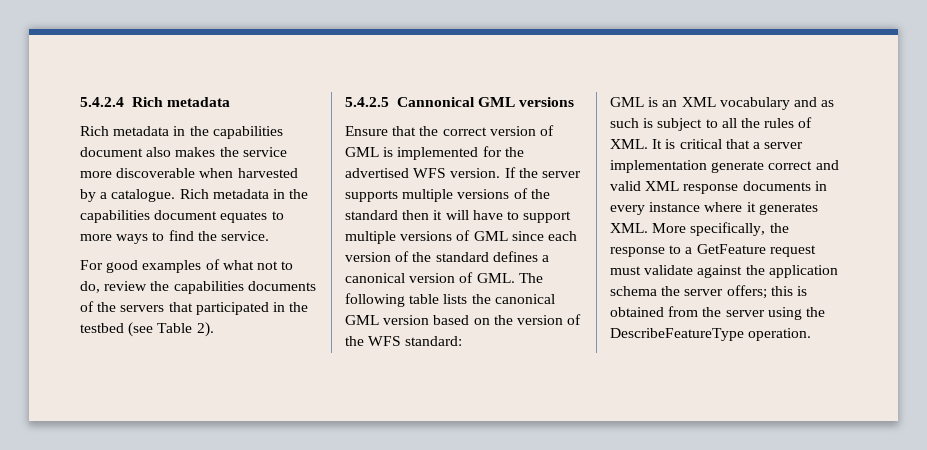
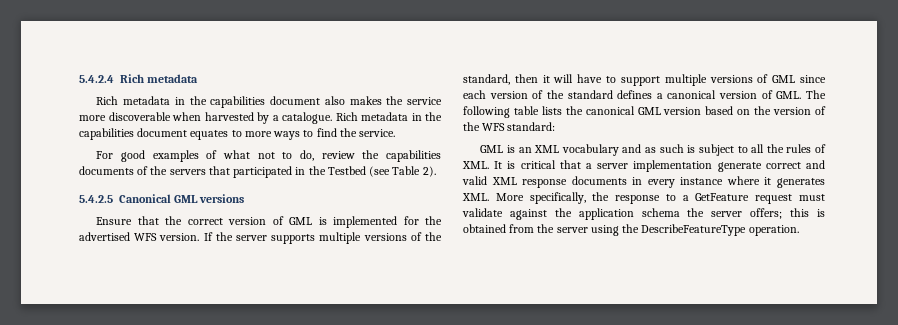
[80,323,124,333] testbed -> [327,166,366,175] Testbed
[396,97,475,107] Cannonical -> [119,194,171,203] Canonical
[345,210,398,220] standard -> [463,74,510,85] standard,

